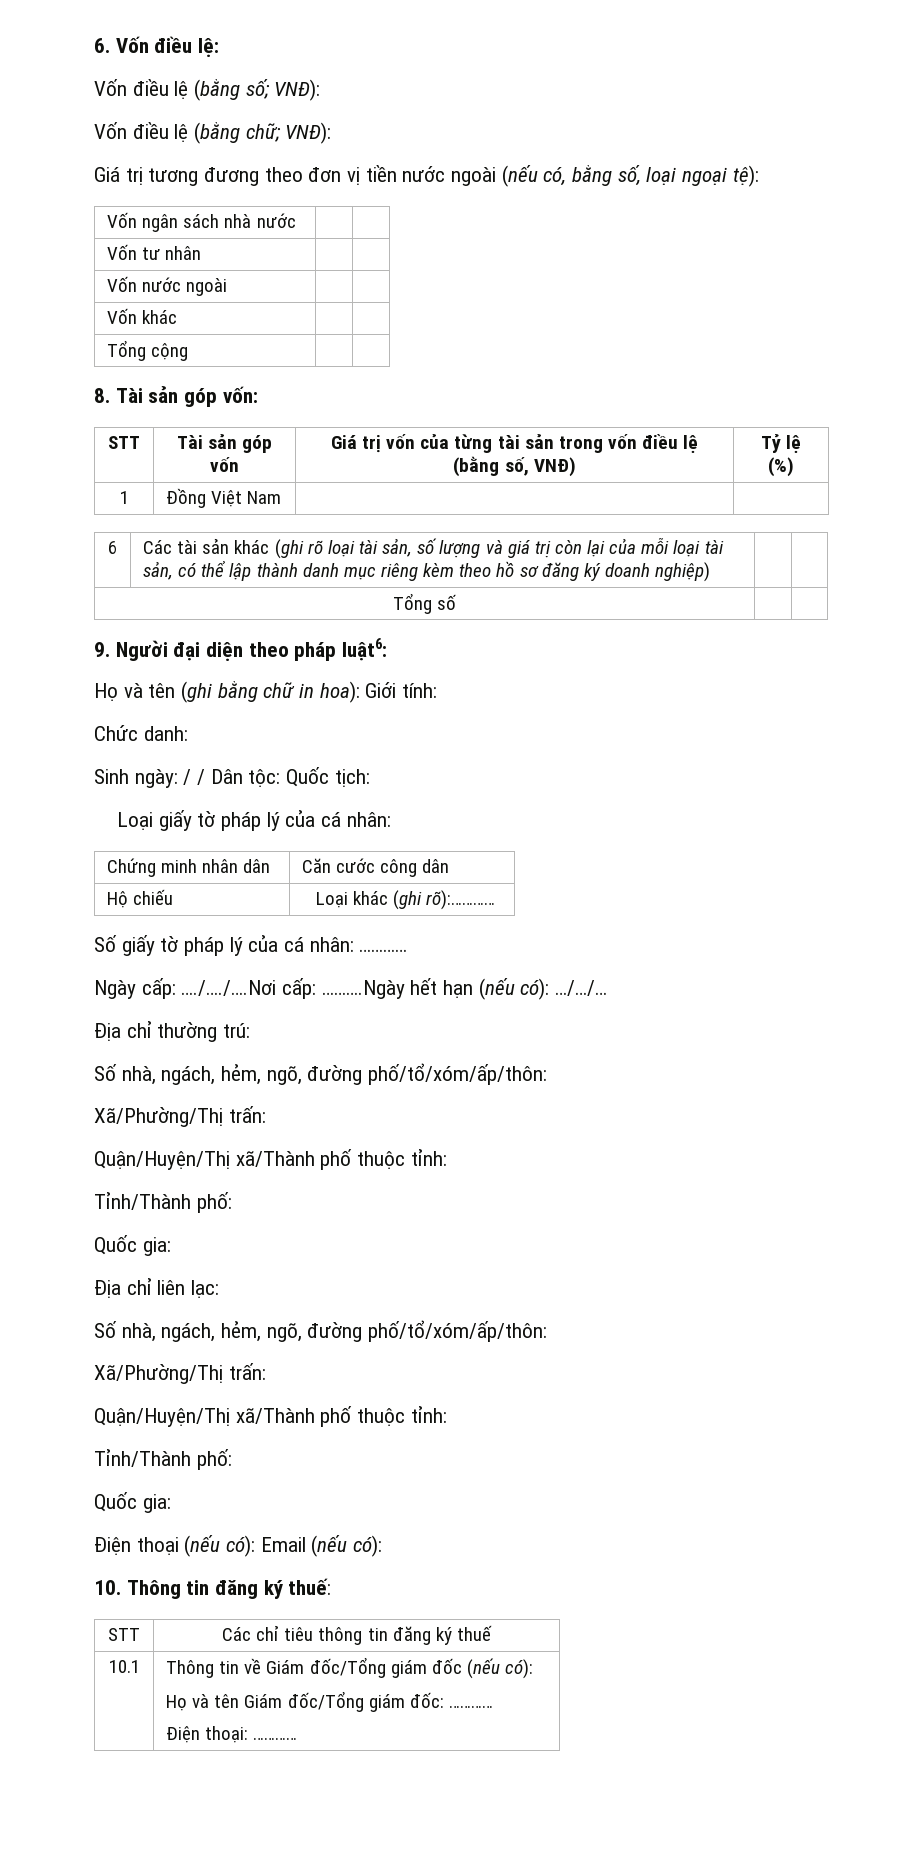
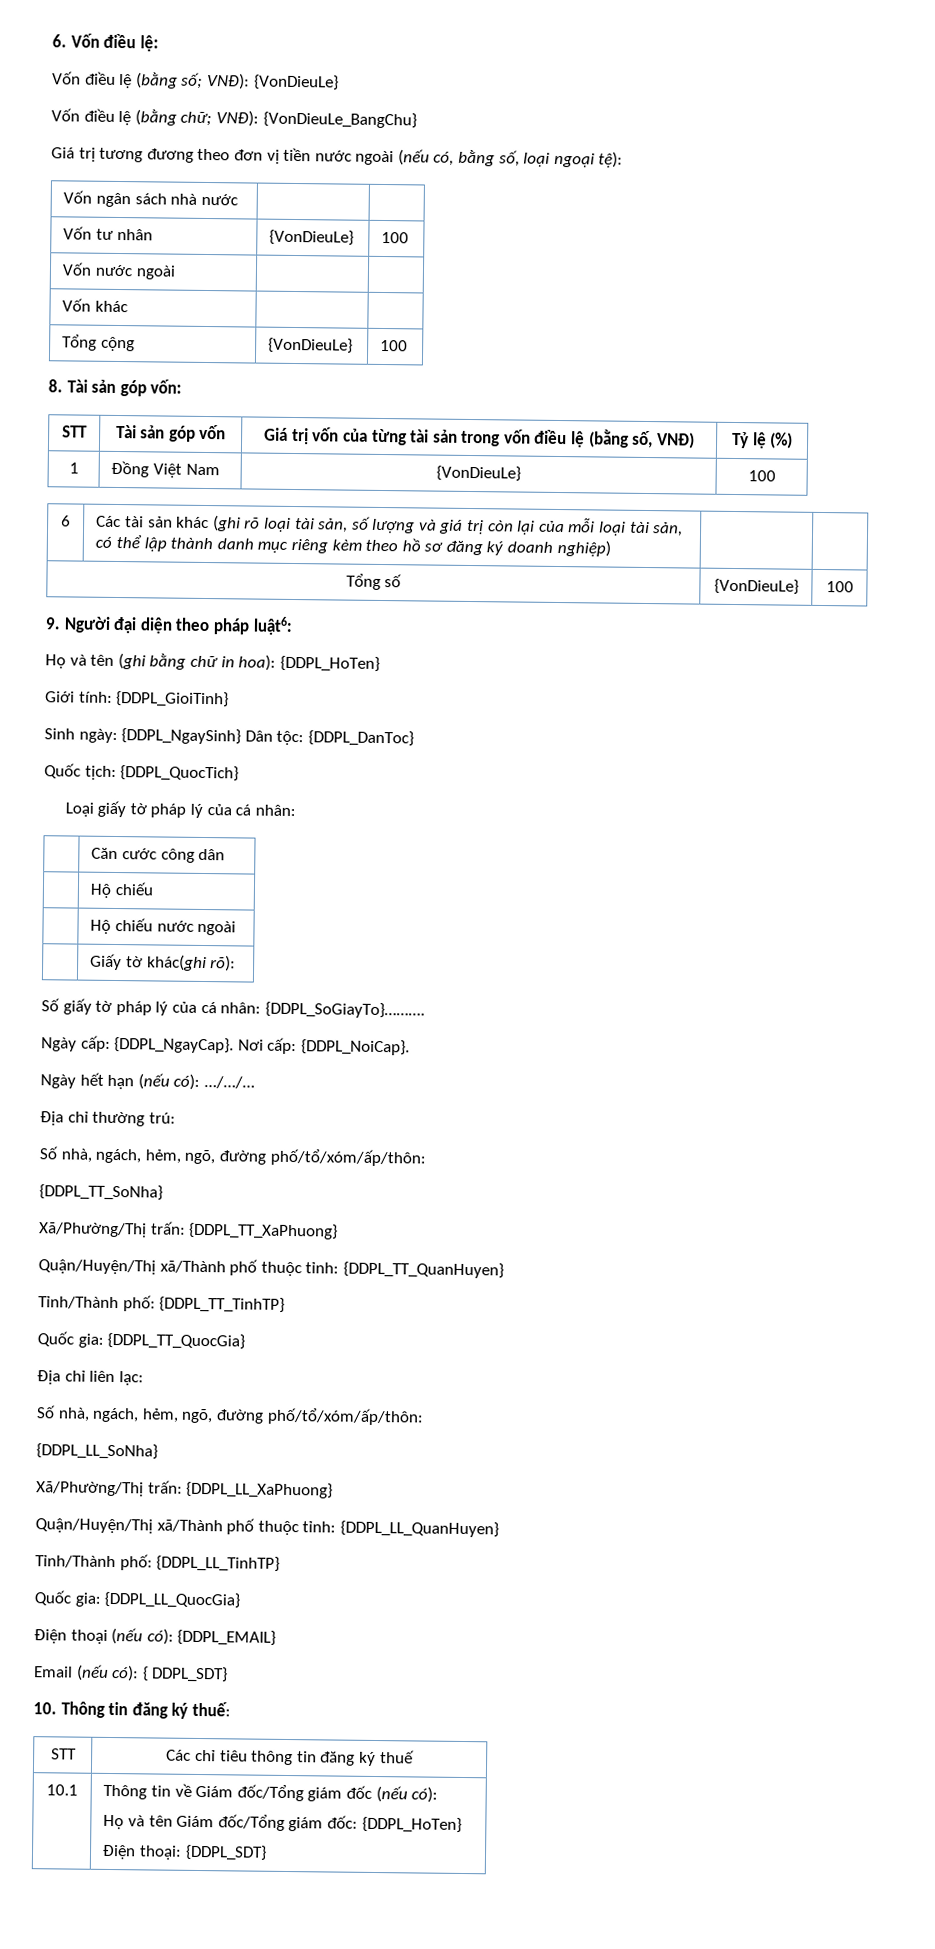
(321, 90) none -> [253,74,339,91] {VonDieuLe}
(332, 133) none -> [262,111,417,129] {VonDieuLe_BangChu}
(202, 253) | -> [269,229,355,246] [381,231,410,244] {VonDieuLe} | 100
(189, 352) | -> [268,337,354,354] [380,339,409,352] {VonDieuLe} | 100
(282, 497) | -> [436,465,521,482] [747,470,776,482] {VonDieuLe} | 100
(457, 602) | -> [713,578,799,595] [825,581,854,593] {VonDieuLe} | 100
(360, 692) none -> [279,655,380,672] {DDPL_HoTen} //
[94,725,188,741] // Chức danh: -> [116,690,230,708] {DDPL_GioiTinh}
[183,769,206,785] / / -> [121,728,242,745] {DDPL_NgaySinh}
(281, 778) none -> [307,730,414,747] {DDPL_DanToc} //
(370, 778) none -> [120,765,240,782] {DDPL_QuocTich}
[107,858,271,877] Chứng minh nhân dân -> (296, 810) none
[107,889,174,908] [315,890,496,910] Hộ chiếu | Loại khác (ghi rõ):………… -> [90,881,154,898] [90,917,237,936] [90,953,237,972] | Hộ chiếu // | Hộ chiếu nước ngoài // | Giấy tờ khác(ghi rõ):
[359,949,408,952] ………… -> [264,1001,425,1019] {DDPL_SoGiayTo}……….
[181,978,405,999] …./…./….Nơi cấp: ……….Ngày -> [114,1036,410,1056] [40,1074,76,1089] {DDPL_NgayCap}. Nơi cấp: {DDPL_NoiCap}. // Ngày
[94,1106,266,1127] [94,1149,447,1170] [94,1192,232,1213] [94,1235,171,1256] // Xã/Phường/Thị trấn: // Quận/Huyện/Thị xã/Thành phố thuộc tỉnh: // Tỉnh/Thành phố: // Quốc gia: -> [39,1184,163,1201] [39,1221,339,1240] [38,1259,504,1279] [38,1295,286,1313] [37,1331,246,1350] // {DDPL_TT_SoNha} // Xã/Phường/Thị trấn: {DDPL_TT_XaPhuong} // Quận/Huyện/Thị xã/Thành phố thuộc tỉnh: {DDPL_TT_QuanHuyen} // Tỉnh/Thành phố: {DDPL_TT_TinhTP} // Quốc gia: {DDPL_TT_QuocGia}
[94,1363,266,1384] [94,1406,447,1427] [94,1449,232,1470] [94,1492,171,1513] // Xã/Phường/Thị trấn: // Quận/Huyện/Thị xã/Thành phố thuộc tỉnh: // Tỉnh/Thành phố: // Quốc gia: -> [36,1443,158,1460] [36,1480,334,1499] [35,1518,499,1538] [35,1554,281,1572] [34,1590,241,1609] // {DDPL_LL_SoNha} // Xã/Phường/Thị trấn: {DDPL_LL_XaPhuong} // Quận/Huyện/Thị xã/Thành phố thuộc tỉnh: {DDPL_LL_QuanHuyen} // Tỉnh/Thành phố: {DDPL_LL_TinhTP} // Quốc gia: {DDPL_LL_QuocGia}
(256, 1546) none -> [177,1629,277,1646] {DDPL_EMAIL} //
(383, 1546) none -> [141,1666,229,1683] { DDPL_SDT}
[448,1705,493,1708] ………… -> [361,1816,462,1833] {DDPL_HoTen}
[253,1737,298,1740] ………… -> [184,1844,267,1861] {DDPL_SDT}

